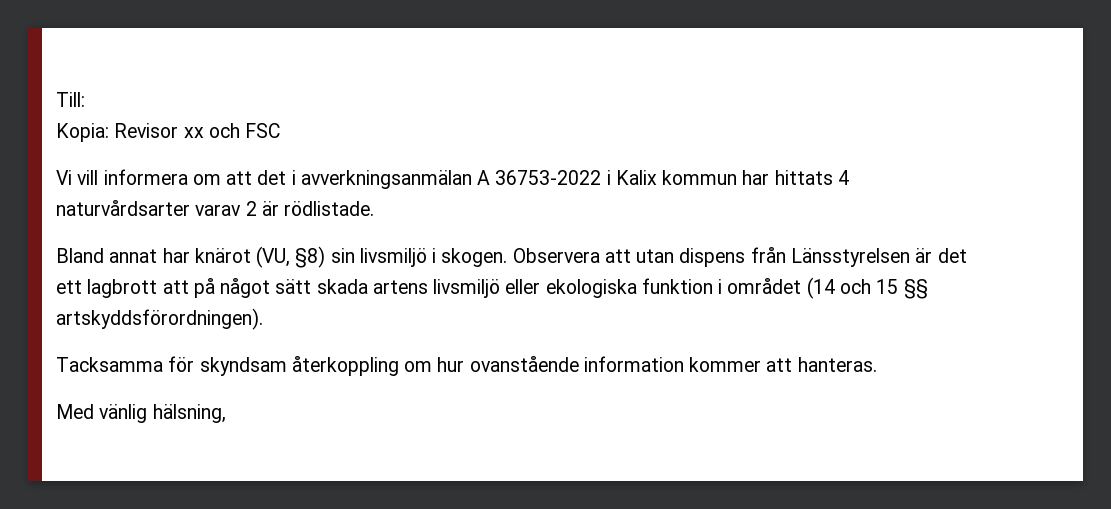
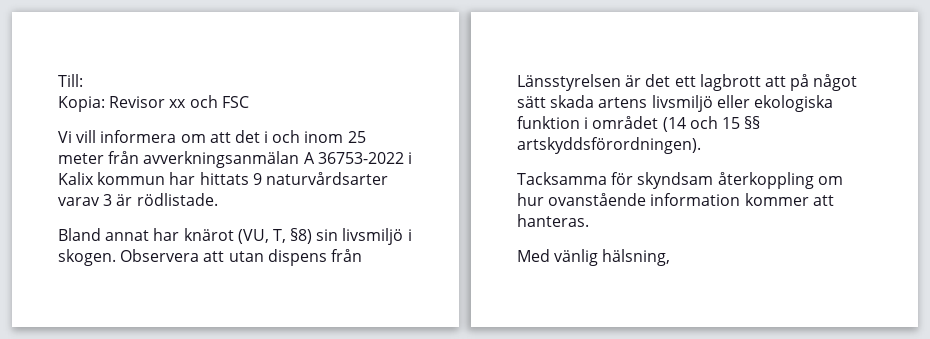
(296, 177) none -> [272,130,366,143] [58,151,140,164] och inom 25 meter från
[837,170,849,185] 4 -> [252,173,262,185] 9
[245,201,257,216] 2 -> [103,194,113,206] 3
(291, 257) none -> [272,229,286,243] T,

